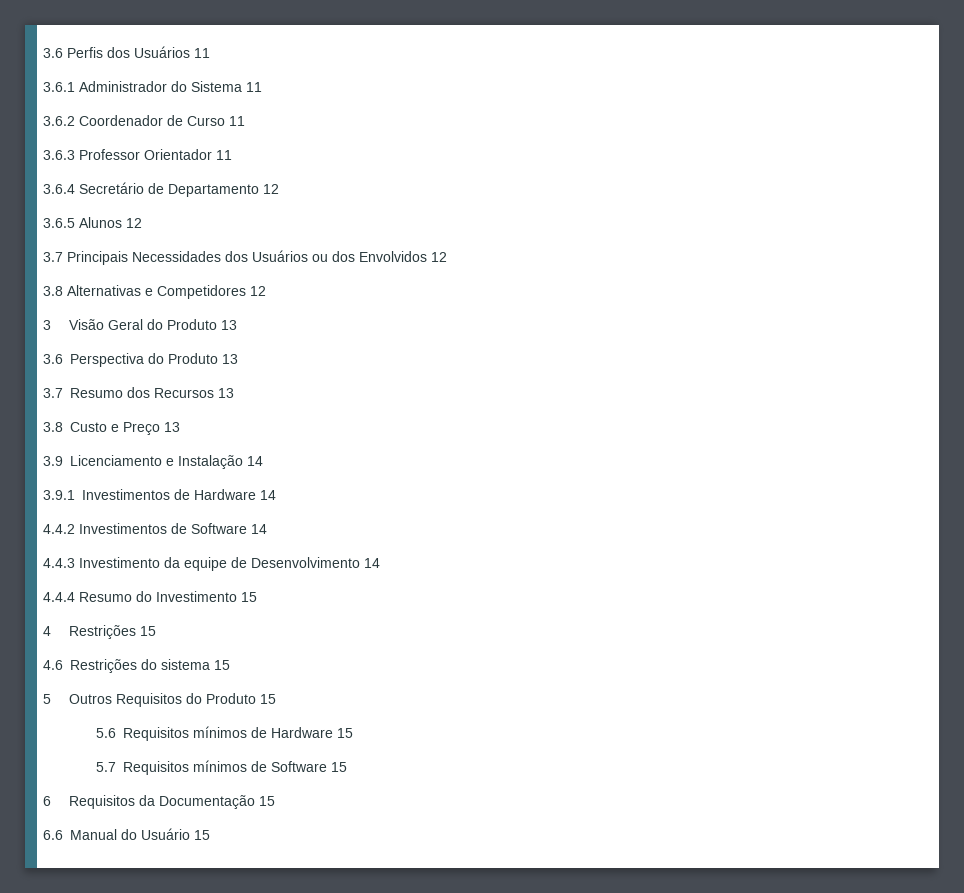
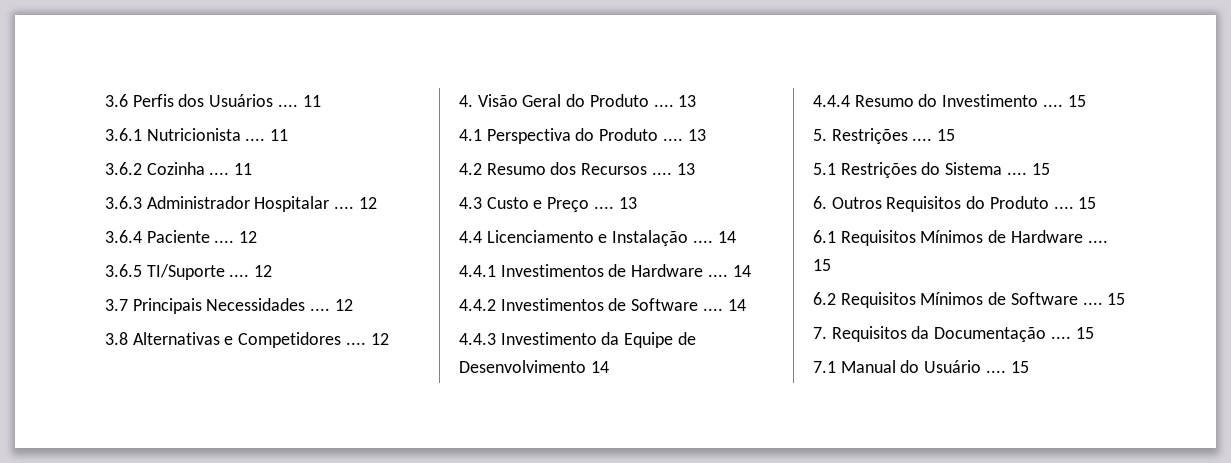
(190, 52) none -> [277,104,298,107] ....
[79,81,242,92] Administrador do Sistema -> [146,128,266,141] Nutricionista ....
[79,115,225,126] Coordenador de Curso -> [146,162,230,175] Cozinha ....
[79,149,232,160] [43,182,259,197] Professor Orientador 11 // 3.6.4 Secretário de Departamento -> [146,196,377,212] [105,230,235,243] Administrador Hospitalar .... 12 // 3.6.4 Paciente ....
[79,217,122,228] Alunos -> [146,264,250,280] TI/Suporte ....
[225,250,427,262] dos Usuários ou dos Envolvidos -> [310,308,331,311] ....
[250,286,266,296] [43,320,51,330] 12 // 3 -> [345,333,389,345] [459,95,473,107] .... 12 // 4.
[221,320,238,330] [43,354,63,364] 13 // 3.6 -> [653,95,697,107] [459,129,482,141] .... 13 // 4.1
[222,354,238,364] [43,388,63,398] 13 // 3.7 -> [662,129,706,141] [459,163,482,175] .... 13 // 4.2
[218,388,234,398] [43,422,63,432] 13 // 3.8 -> [651,163,695,175] [459,197,482,209] .... 13 // 4.3
[164,422,180,432] [43,456,63,466] 13 // 3.9 -> [593,197,637,209] [459,231,482,243] .... 13 // 4.4
[247,456,263,466] [43,490,75,500] 14 // 3.9.1 -> [692,231,736,243] [459,265,496,277] .... 14 // 4.4.1
(256, 494) none -> [707,274,728,277] ....
(247, 528) none -> [702,308,723,311] ....
[184,557,227,571] equipe -> [624,332,674,348] Equipe
[241,592,257,602] [43,625,157,639] [43,660,63,670] 15 // 4 Restrições 15 // 4.6 -> [1042,95,1086,107] [813,128,956,144] [813,163,836,175] .... 15 // 5. Restrições .... 15 // 5.1
[161,659,230,670] [43,694,51,704] sistema 15 // 5 -> [945,162,1050,175] [813,196,827,209] Sistema .... 15 // 6.
[260,694,277,704] [95,726,353,741] [95,760,347,775] [43,796,51,806] 15 // 5.6 Requisitos mínimos de Hardware 15 // 5.7 Requisitos mínimos de Software 15 // 6 -> [1053,197,1097,209] [813,230,1108,246] [813,259,831,271] [813,292,1126,308] [813,327,827,339] .... 15 // 6.1 Requisitos Mínimos de Hardware .... 15 // 6.2 Requisitos Mínimos de Software .... 15 // 7.
[259,796,276,806] [43,830,63,840] 15 // 6.6 -> [1050,327,1094,339] [813,361,836,373] .... 15 // 7.1
(190, 834) none -> [985,370,1006,373] ....

